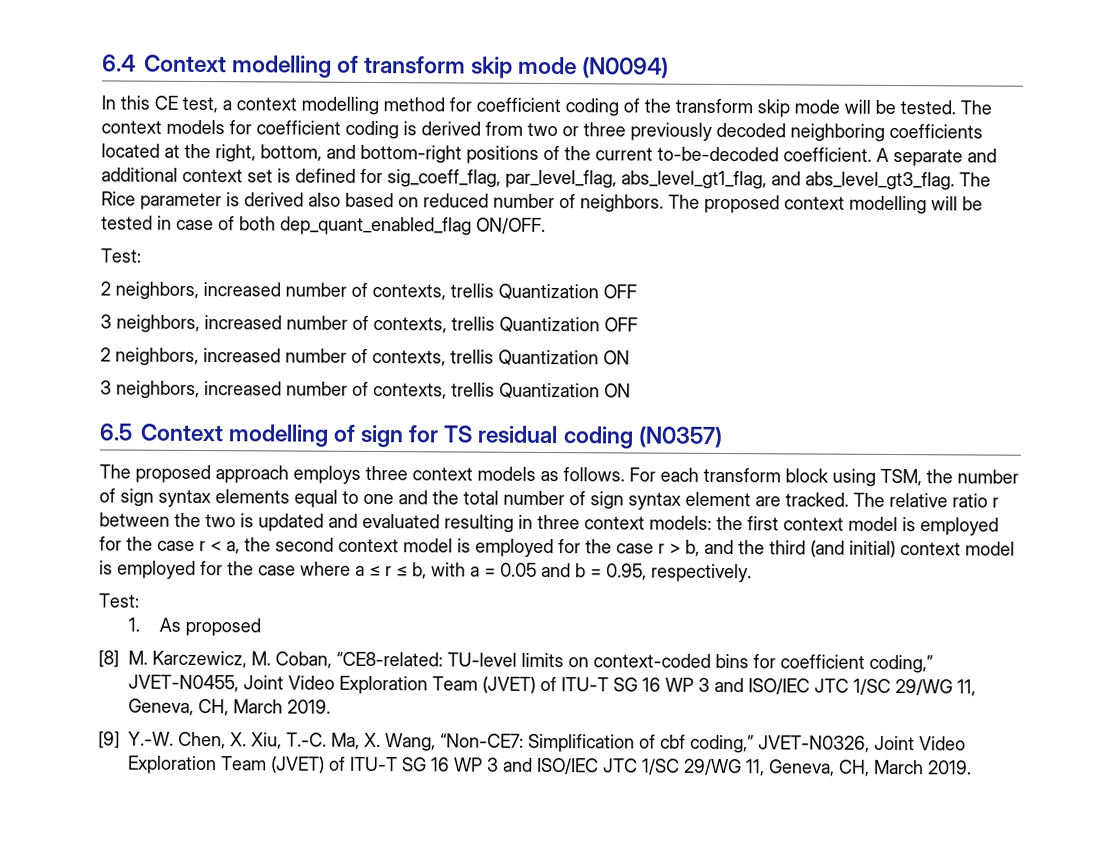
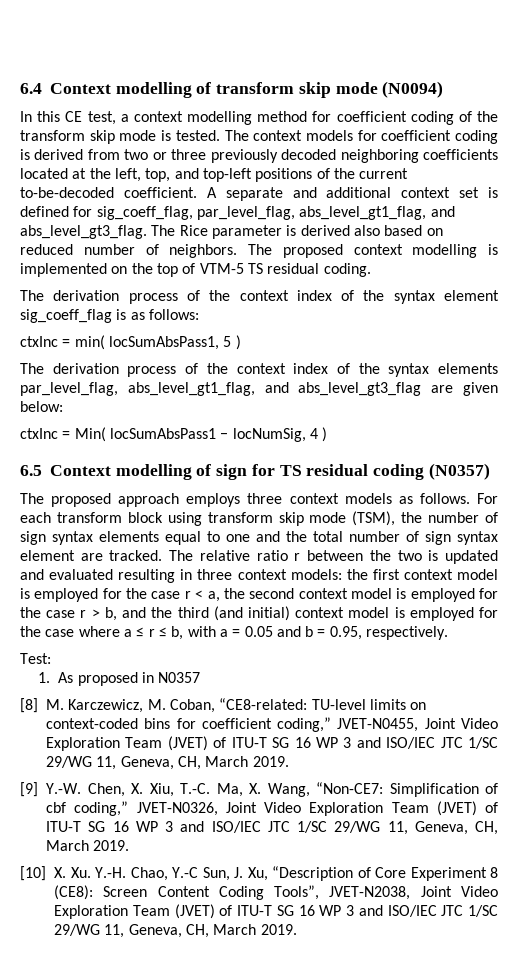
[844,99,896,115] will be -> [161,130,172,141] is
[215,144,462,164] right, bottom, and bottom-right -> [114,168,252,182] left, top, and top-left
[931,196,983,211] [101,215,546,236] [100,248,142,263] [100,281,637,301] [100,314,638,334] [100,347,630,367] [100,380,631,400] will be tested in case of both dep_quant_enabled_flag ON/OFF. // Test: // 2 neighbors, increased number of contexts, trellis Quantization OFF // 3 neighbors, increased number of contexts, trellis Quantization OFF // 2 neighbors, increased number of contexts, trellis Quantization ON // 3 neighbors, increased number of contexts, trellis Quantization ON -> [488,244,498,255] [20,263,371,277] [20,290,500,304] [20,309,199,323] [20,335,241,350] [20,363,498,377] [20,382,499,396] [20,401,63,412] [20,427,328,442] is implemented on the top of VTM-5 TS residual coding. // The derivation process of the context index of the syntax element sig_coeff_flag is as follows: // ctxInc = min( locSumAbsPass1, 5 ) // The derivation process of the context index of the syntax elements par_level_flag, abs_level_gt1_flag, and abs_level_gt3_flag are given below: // ctxInc = Min( locSumAbsPass1 − locNumSig, 4 )
[880,468,922,487] TSM, -> [207,511,396,526] transform skip mode (TSM),
(261, 627) none -> [142,672,201,683] in N0357
(973, 767) none -> [20,866,498,881] [54,885,498,900] [54,904,498,919] [54,924,297,938] // [10] X. Xu. Y.-H. Chao, Y.-C Sun, J. Xu, “Description of Core Experiment 8 (CE8): Screen Content Coding Tools”, JVET-N2038, Joint Video Exploration Team (JVET) of ITU-T SG 16 WP 3 and ISO/IEC JTC 1/SC 29/WG 11, Geneva, CH, March 2019.

